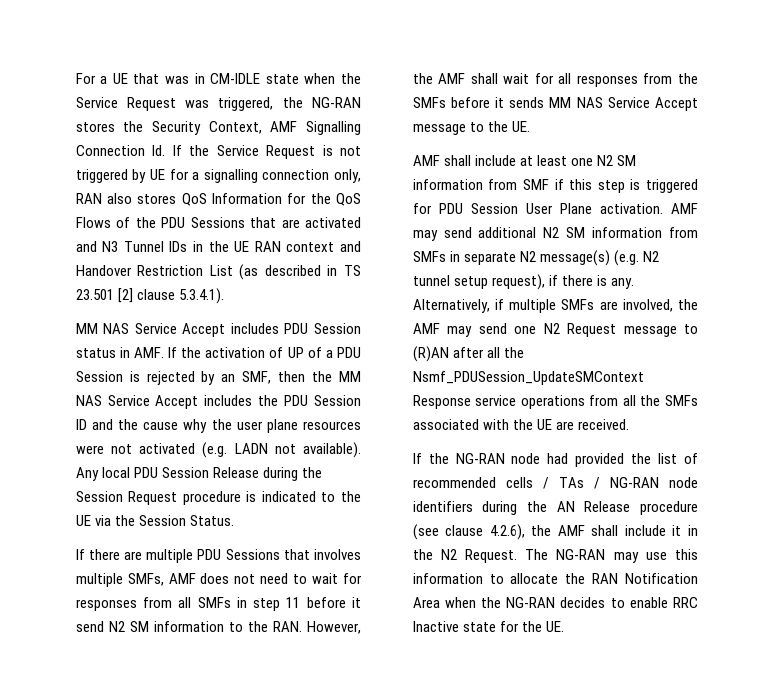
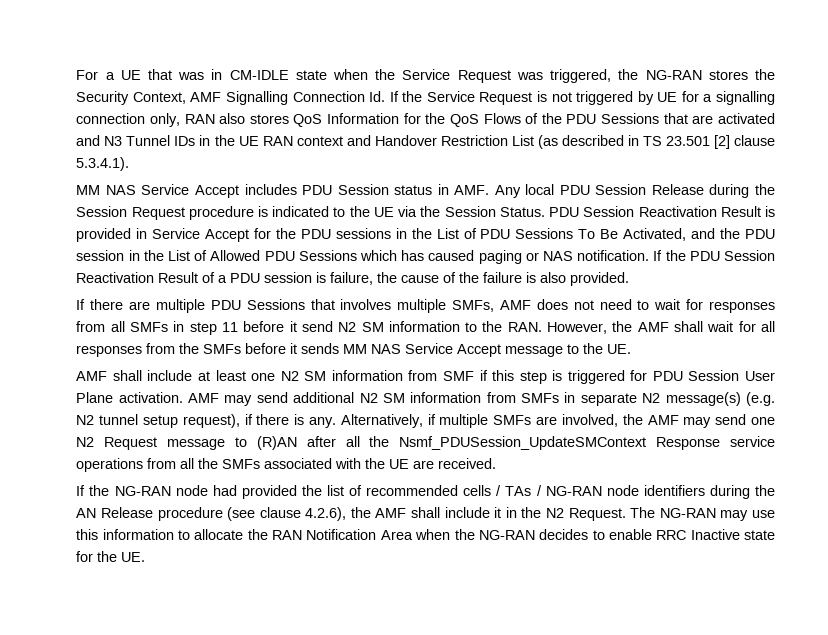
[168,347,361,358] [75,371,362,385] [75,395,362,409] [75,419,362,433] [75,442,361,458] If the activation of UP of a PDU Session is rejected by an SMF, then the MM NAS Service Accept includes the PDU Session ID and the cause why the user plane resources were not activated (e.g. LADN not available). -> (490, 190) none
(234, 520) none -> [549,206,775,217] [76,228,776,242] [76,250,776,264] [76,272,630,286] PDU Session Reactivation Result is provided in Service Accept for the PDU sessions in the List of PDU Sessions To Be Activated, and the PDU session in the List of Allowed PDU Sessions which has caused paging or NAS notification. If the PDU Session Reactivation Result of a PDU session is failure, the cause of the failure is also provided.

